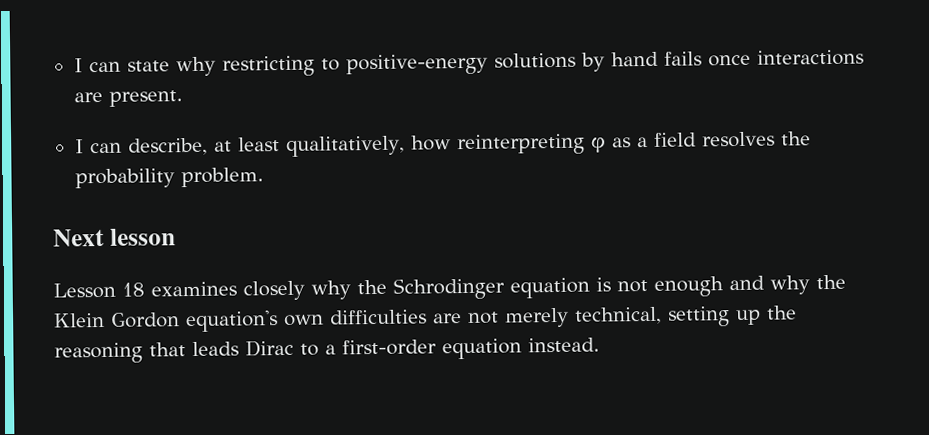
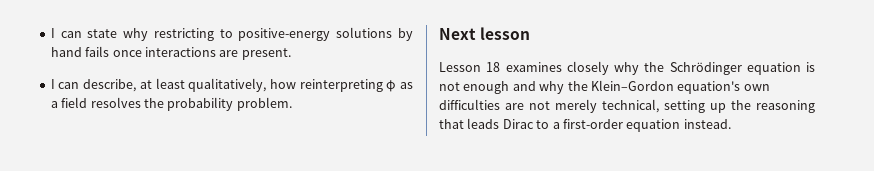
[393,277,505,300] Schrodinger -> [669,62,742,75] Schrödinger
[54,312,180,328] Klein Gordon -> [590,80,674,91] Klein–Gordon

